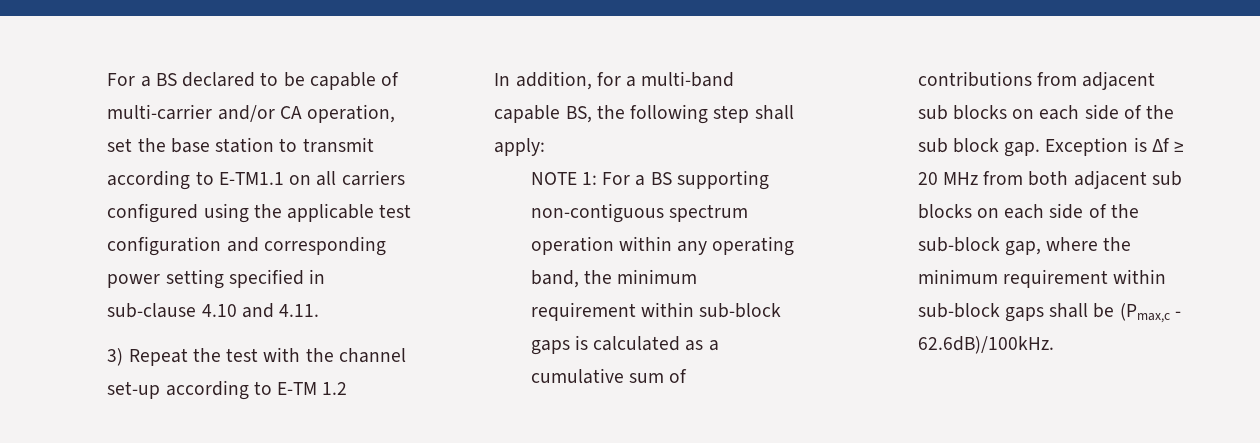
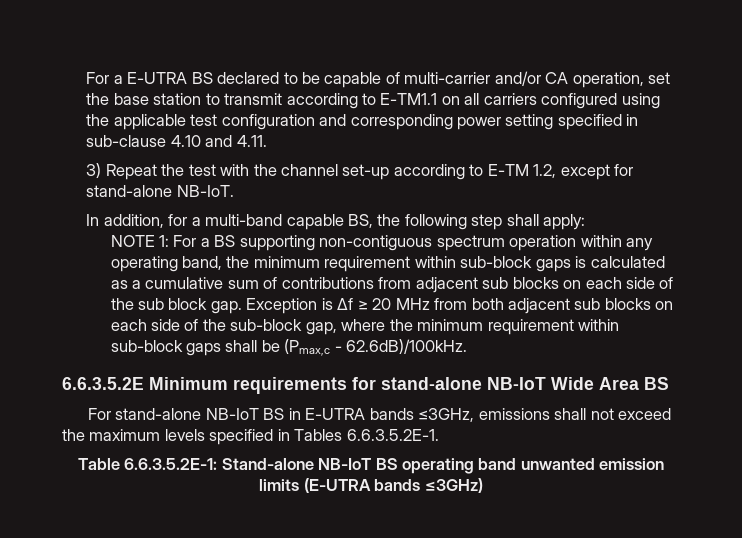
[107,73,151,87] For a -> [86,72,188,84] For a E-UTRA
[322,382,348,395] 1.2 -> [533,164,634,180] [86,185,234,197] 1.2, except for stand-alone NB-IoT.
(1054, 345) none -> [62,377,669,394] [88,408,672,422] [62,429,439,445] [77,458,665,474] [259,478,483,493] // 6.6.3.5.2E Minimum requirements for stand-alone NB-IoT Wide Area BS // For stand-alone NB-IoT BS in E-UTRA bands ≤3GHz, emissions shall not exceed the maximum levels specified in Tables 6.6.3.5.2E-1. // Table 6.6.3.5.2E-1: Stand-alone NB-IoT BS operating band unwanted emission limits (E-UTRA bands ≤3GHz)

